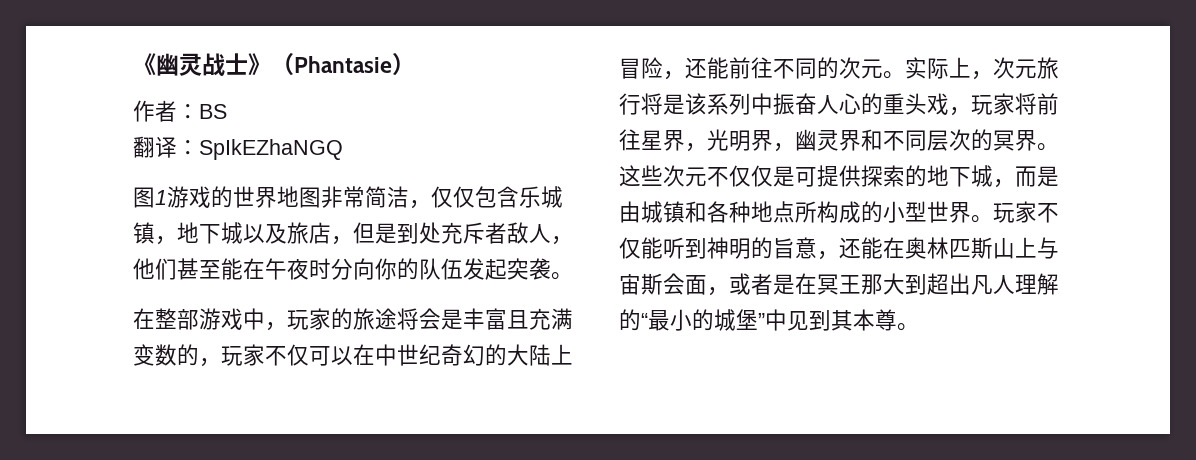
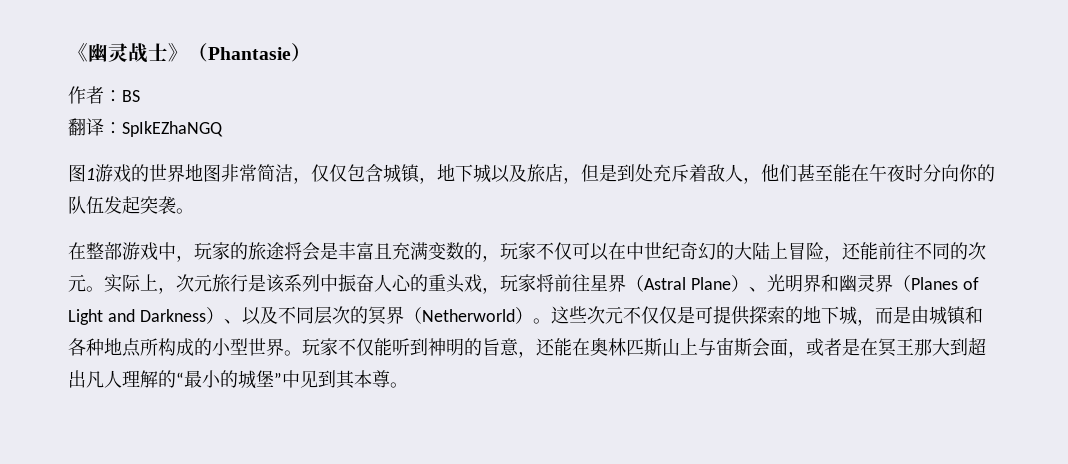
[519,186,541,208] 乐 -> (383, 173) none
[485,222,507,244] 者 -> [689,164,707,182] 着
[641,93,663,115] 将 -> (248, 283) none
[685,129,883,152] ，光明界，幽灵界和 -> [626,274,979,292] [68,306,278,325] （Astral Plane）、光明界和幽灵界（Planes of Light and Darkness）、以及
(1037, 140) none -> [403,307,533,324] （Netherworld）

